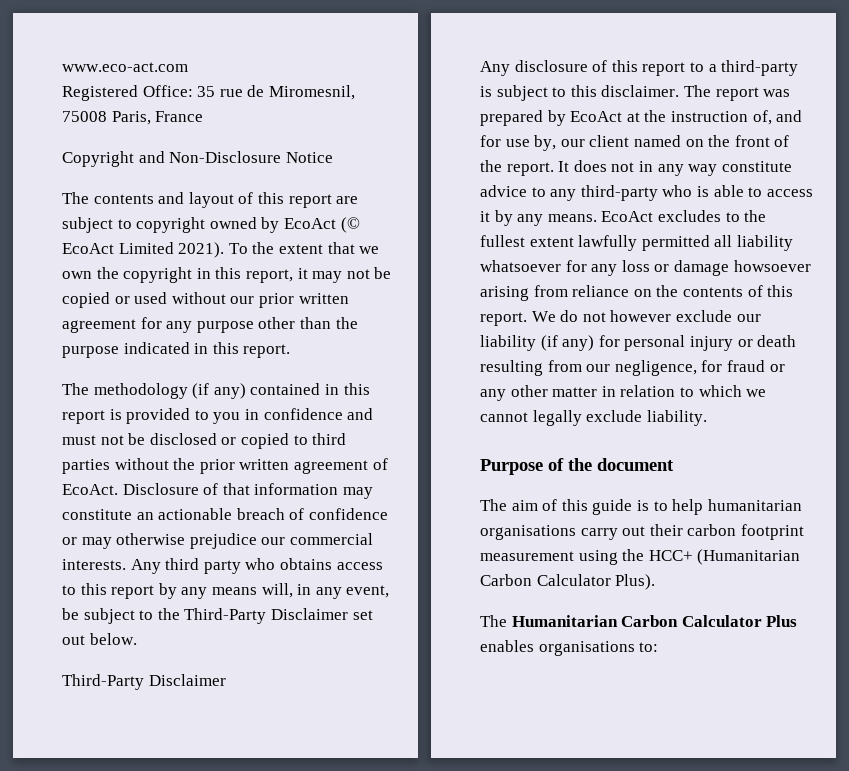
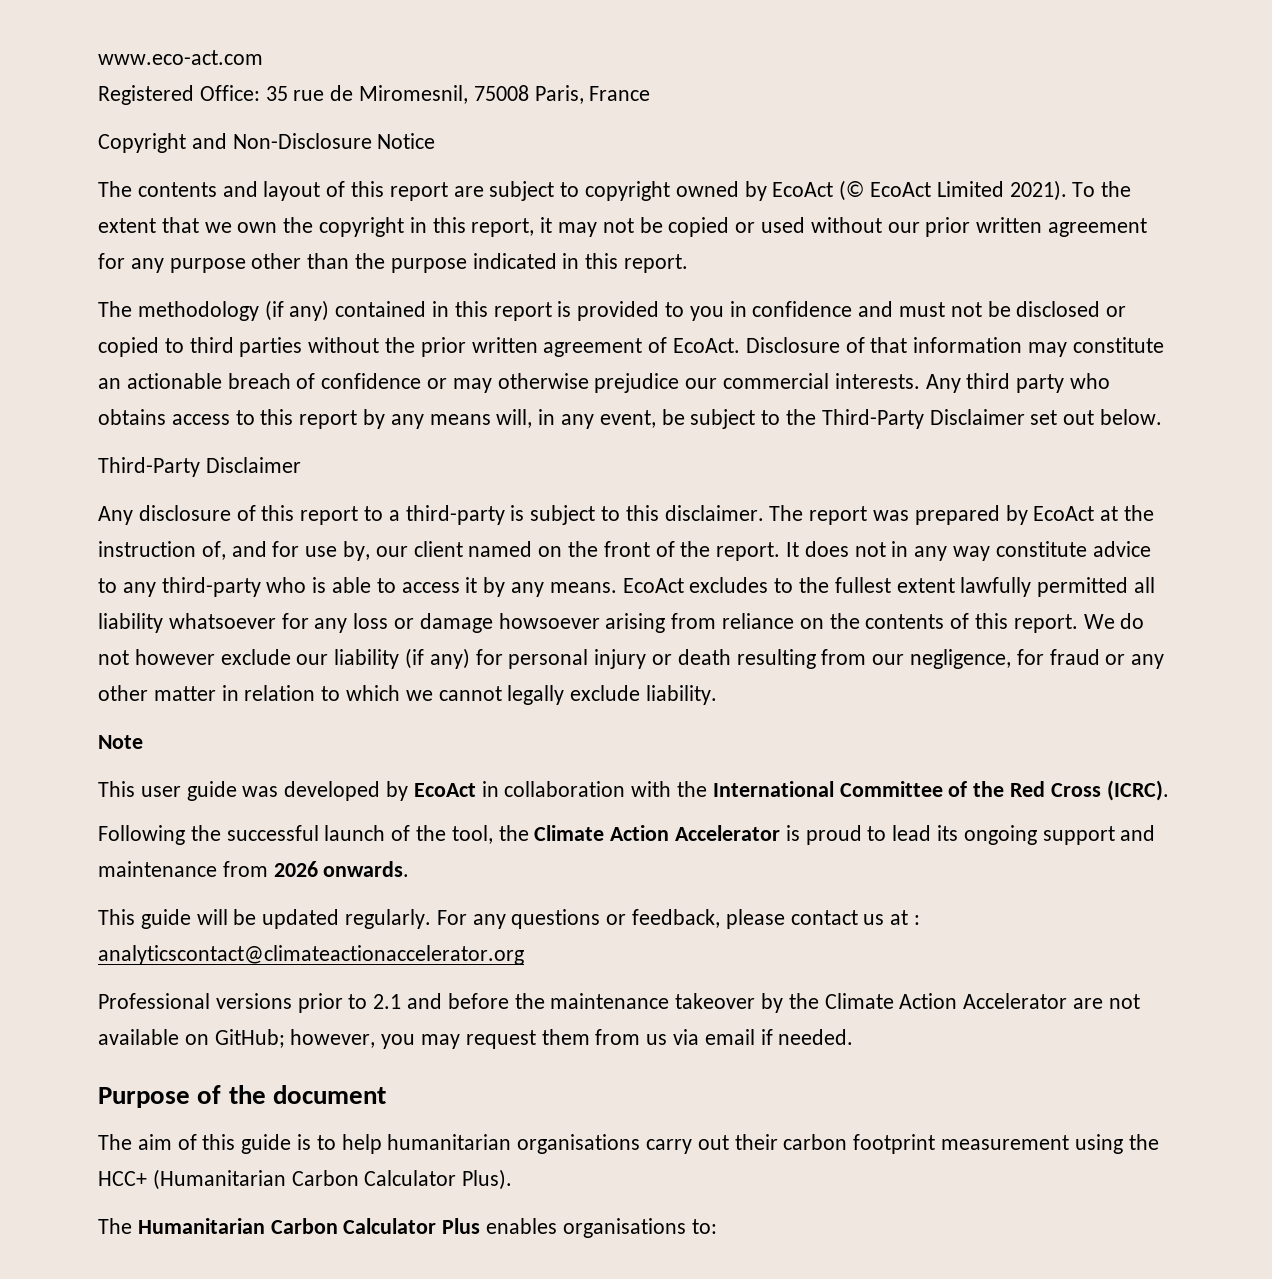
(707, 418) none -> [98,735,143,749] [98,780,1169,801] [98,825,1156,845] [98,861,410,877] [98,909,921,929] [98,945,524,965] [98,993,1140,1013] [98,1029,854,1049] // Note // This user guide was developed by EcoAct in collaboration with the International Committee of the Red Cross (ICRC). // Following the successful launch of the tool, the Climate Action Accelerator is proud to lead its ongoing support and maintenance from 2026 onwards. // This guide will be updated regularly. For any questions or feedback, please contact us at : analyticscontact@climateactionaccelerator.org // Professional versions prior to 2.1 and before the maintenance takeover by the Climate Action Accelerator are not available on GitHub; however, you may request them from us via email if needed.

